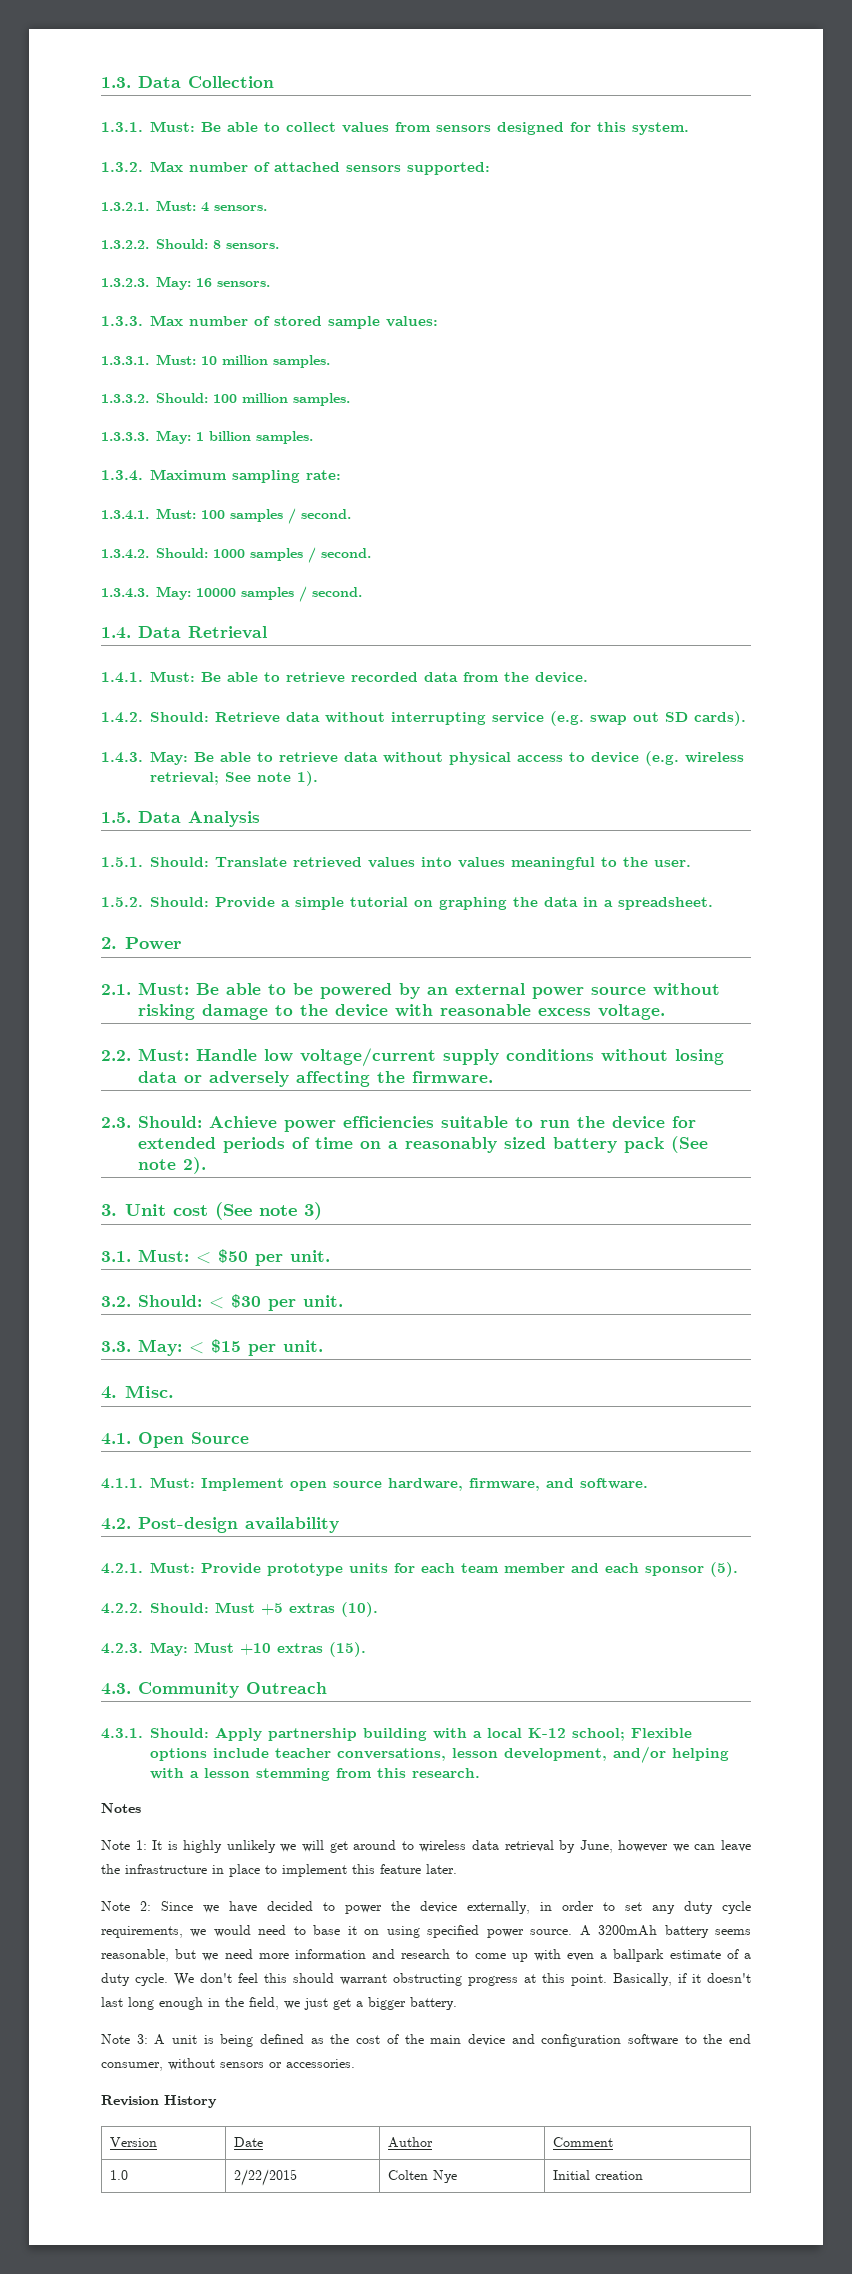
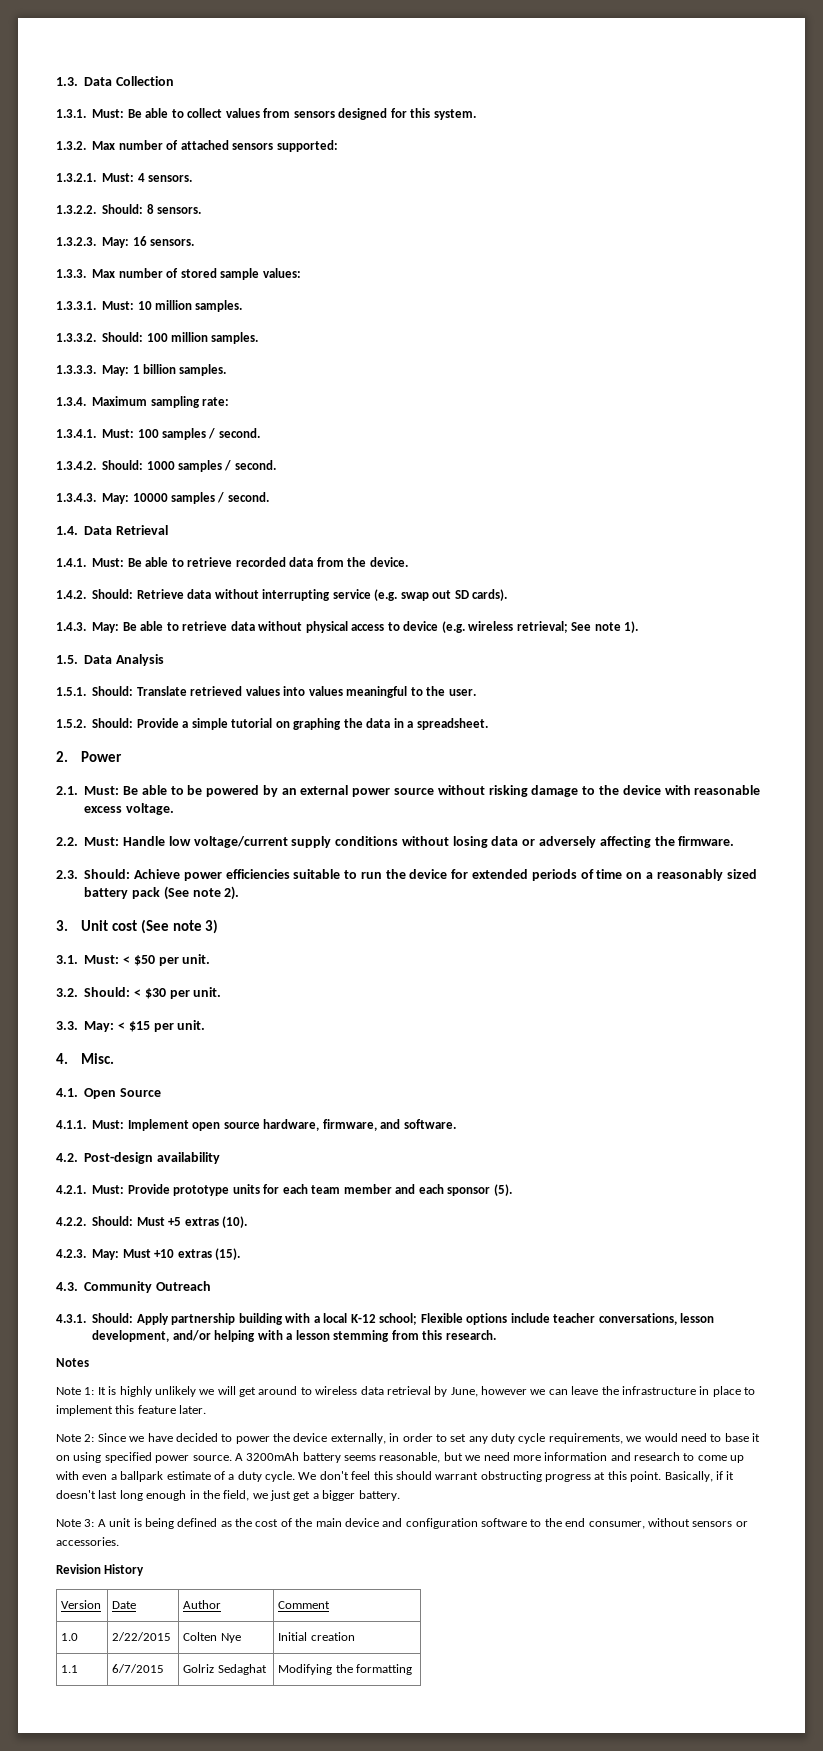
(643, 2175) none -> [61,1665,79,1673] [112,1664,165,1673] [183,1664,267,1675] [278,1664,413,1675] // 1.1 | 6/7/2015 | Golriz Sedaghat | Modifying the formatting

